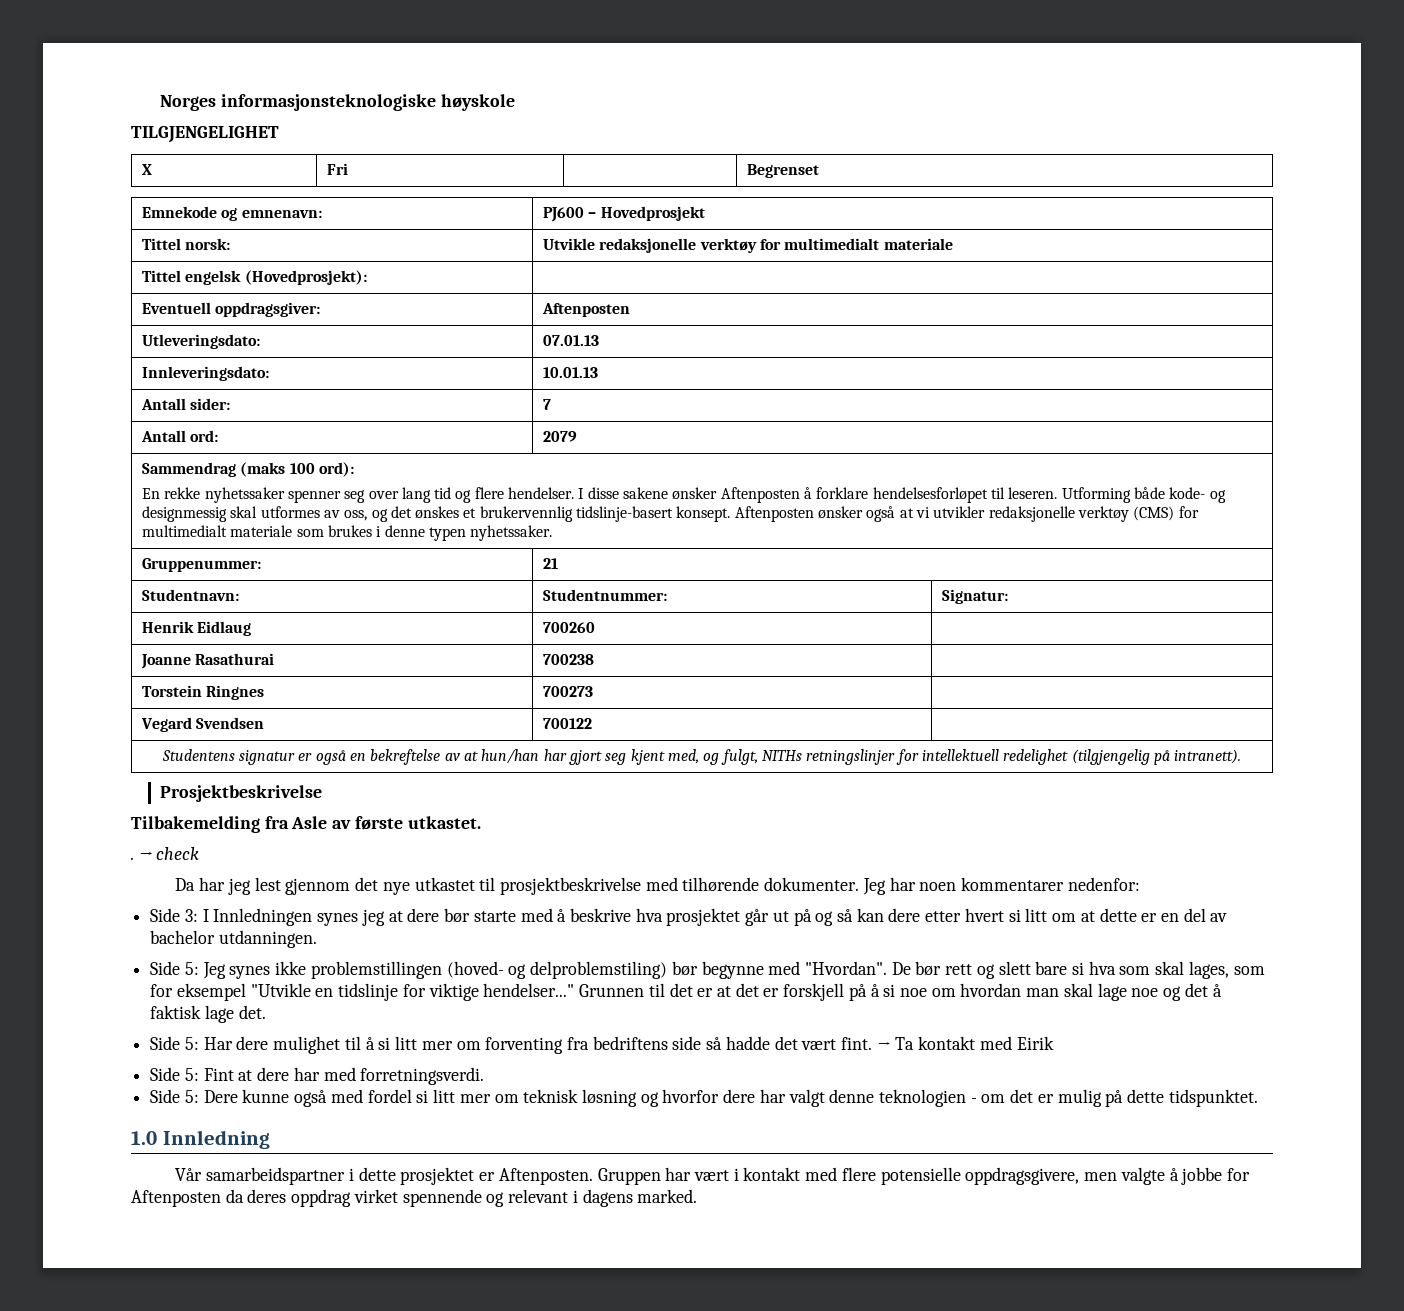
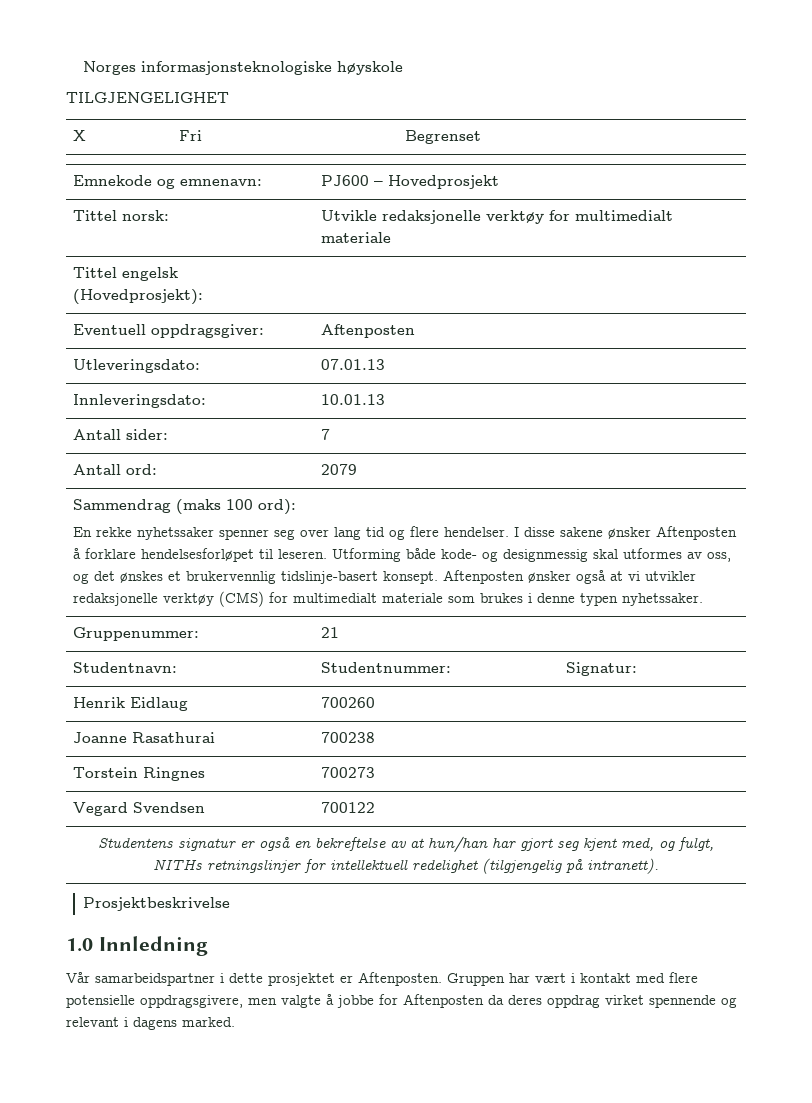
[131,816,481,833] [131,847,200,860] [175,877,1140,895] [150,908,1228,926] [150,930,317,948] [150,961,1265,979] [150,983,1222,1001] [150,1005,266,1023] [150,1036,1054,1054] [150,1067,485,1085] [150,1089,1258,1107] // Tilbakemelding fra Asle av første utkastet. // . → check // Da har jeg lest gjennom det nye utkastet til prosjektbeskrivelse med tilhørende dokumenter. Jeg har noen kommentarer nedenfor: // Side 3: I Innledningen synes jeg at dere bør starte med å beskrive hva prosjektet går ut på og så kan dere etter hvert si litt om at dette er en del av bachelor utdanningen. // Side 5: Jeg synes ikke problemstillingen (hoved- og delproblemstiling) bør begynne med "Hvordan". De bør rett og slett bare si hva som skal lages, som for eksempel "Utvikle en tidslinje for viktige hendelser..." Grunnen til det er at det er forskjell på å si noe om hvordan man skal lage noe og det å faktisk lage det. // Side 5: Har dere mulighet til å si litt mer om forventing fra bedriftens side så hadde det vært fint. → Ta kontakt med Eirik // Side 5: Fint at dere har med forretningsverdi. // Side 5: Dere kunne også med fordel si litt mer om teknisk løsning og hvorfor dere har valgt denne teknologien - om det er mulig på dette tidspunktet. -> (230, 904) none

